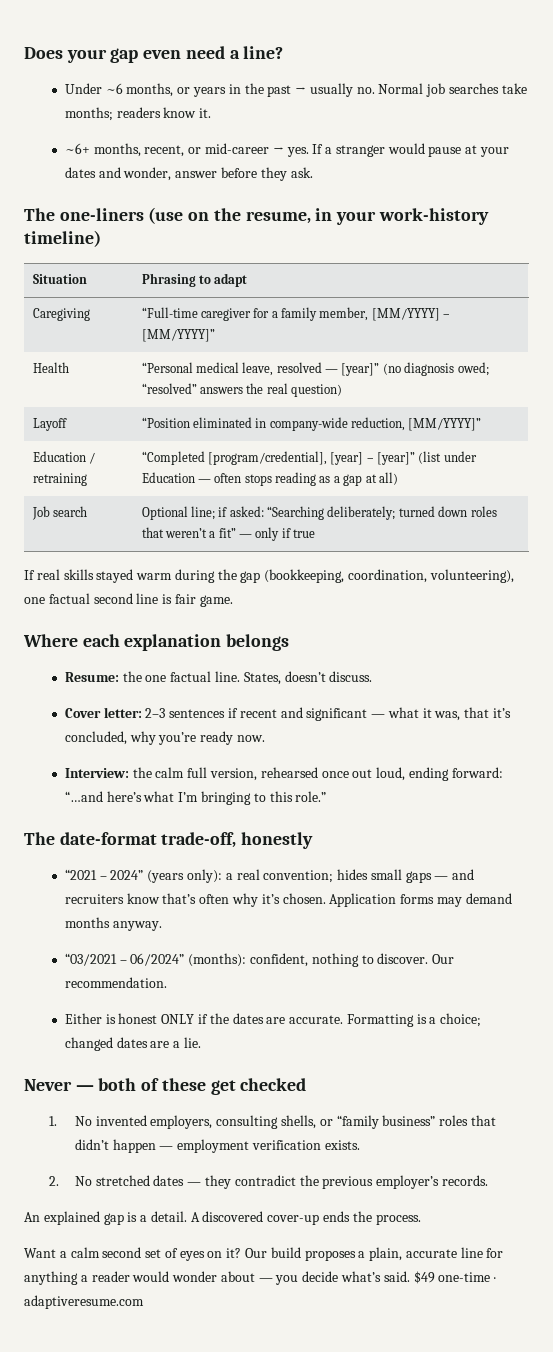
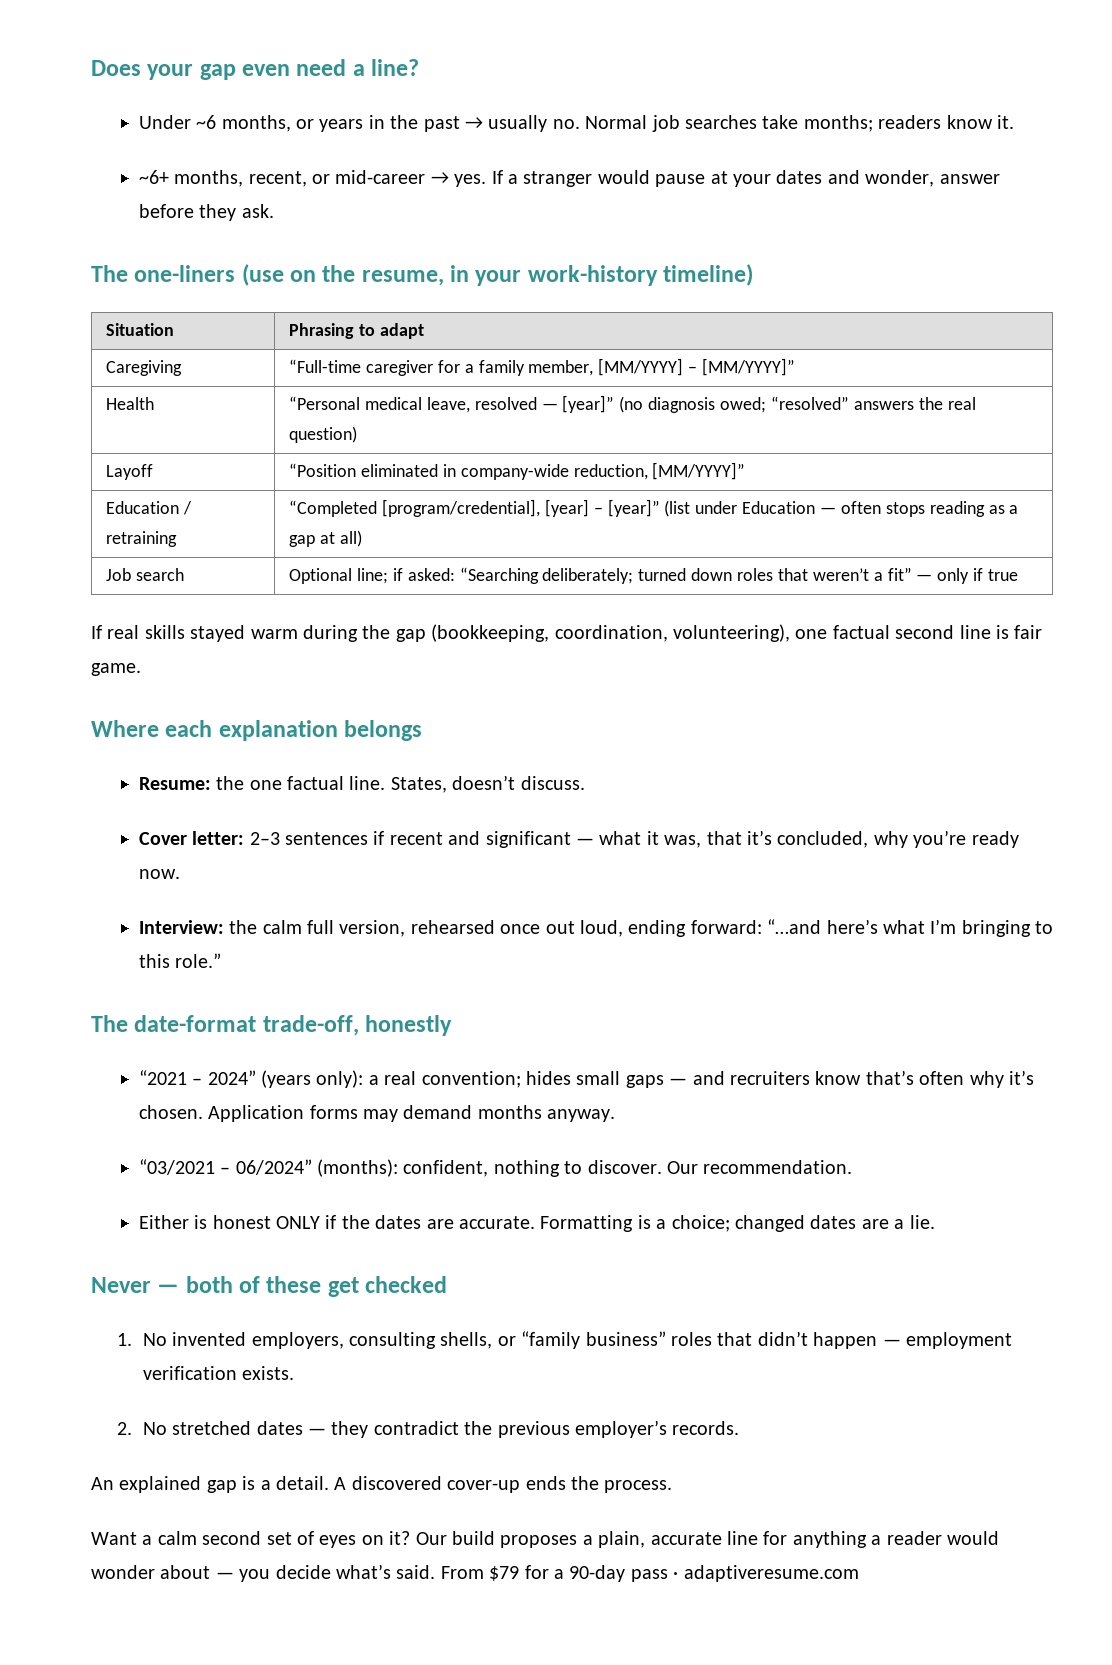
[413,1271,491,1284] $49 one-time -> [440,1565,668,1582] From $79 for a 90-day pass

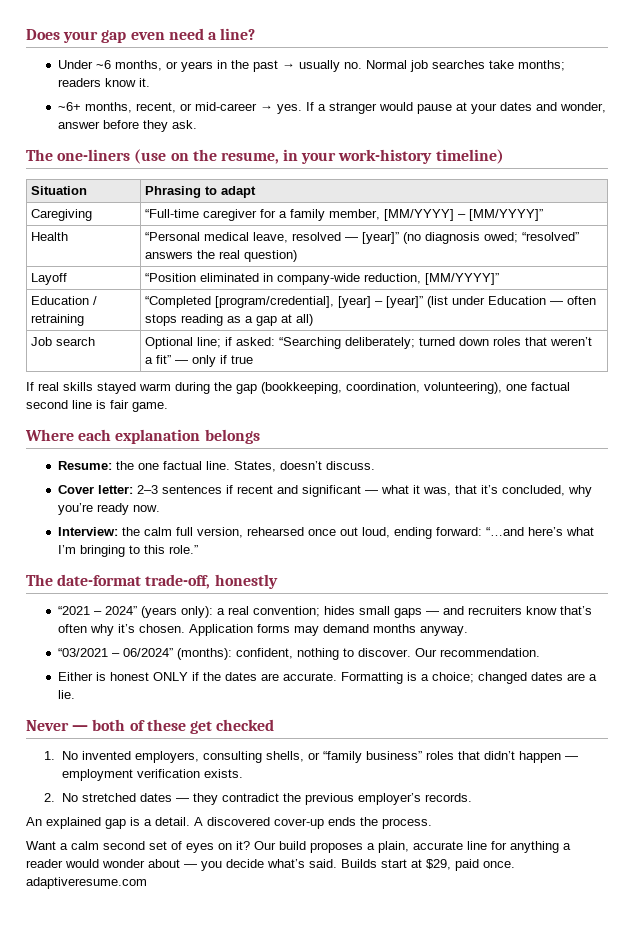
[440,1565,679,1582] From $79 for a 90-day pass · -> [341,859,515,871] Builds start at $29, paid once.

